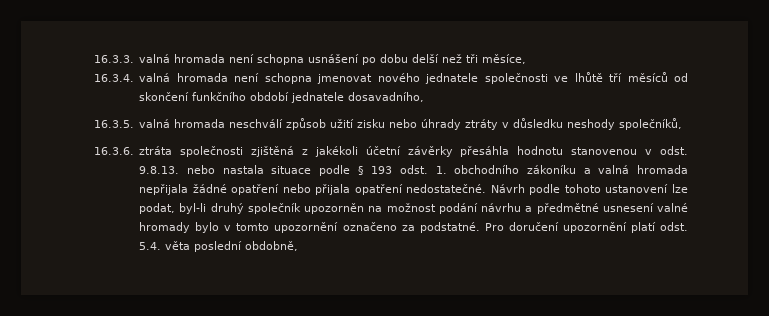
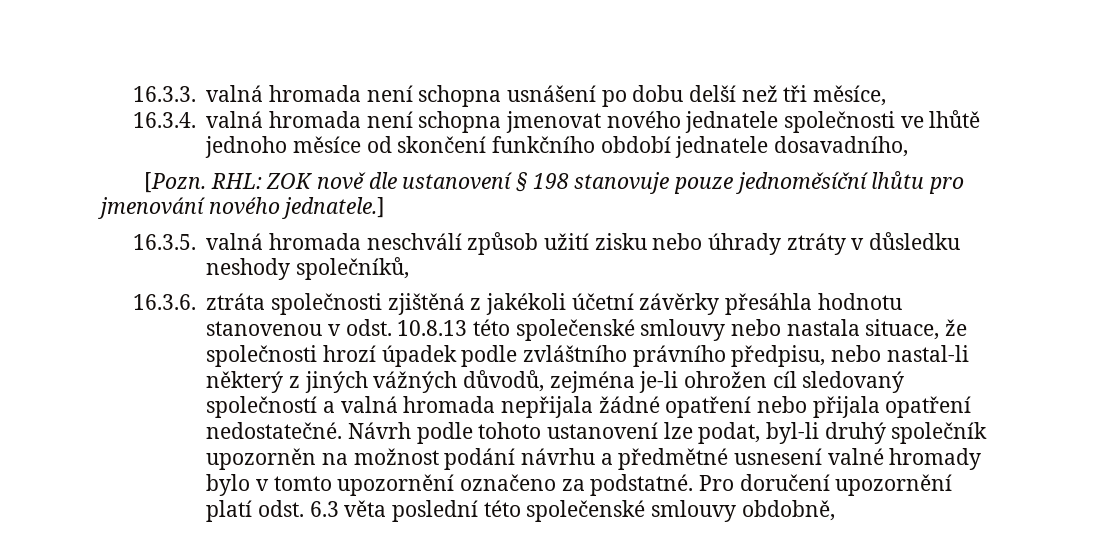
[609,72,668,82] tří měsíců -> [205,136,361,158] jednoho měsíce
(425, 97) none -> [143,171,964,194] [98,197,386,219] // [Pozn. RHL: ZOK nově dle ustanovení § 198 stanovuje pouze jednoměsíční lhůtu pro jmenování nového jednatele.]
[139,165,576,176] 9.8.13. nebo nastala situace podle § 193 odst. 1. obchodního zákoníku -> [397,319,967,341] [206,345,969,367] [206,370,905,393] [206,396,318,418] 10.8.13 této společenské smlouvy nebo nastala situace, že společnosti hrozí úpadek podle zvláštního právního předpisu, nebo nastal-li některý z jiných vážných důvodů, zejména je-li ohrožen cíl sledovaný společností
[139,242,162,250] 5.4. -> [309,501,339,517] 6.3
(243, 246) none -> [483,500,736,522] této společenské smlouvy

